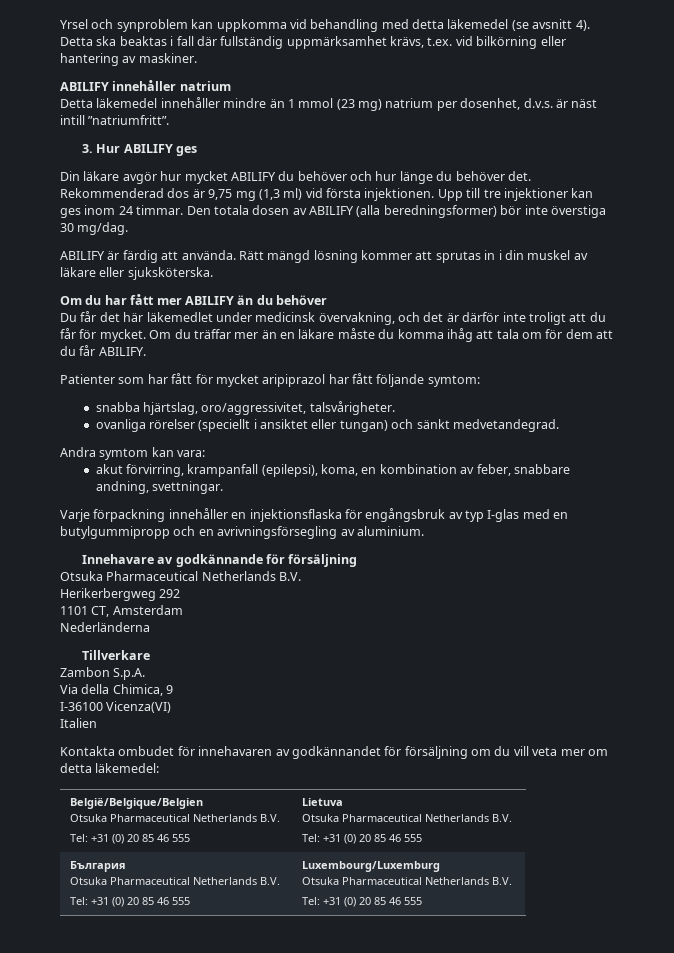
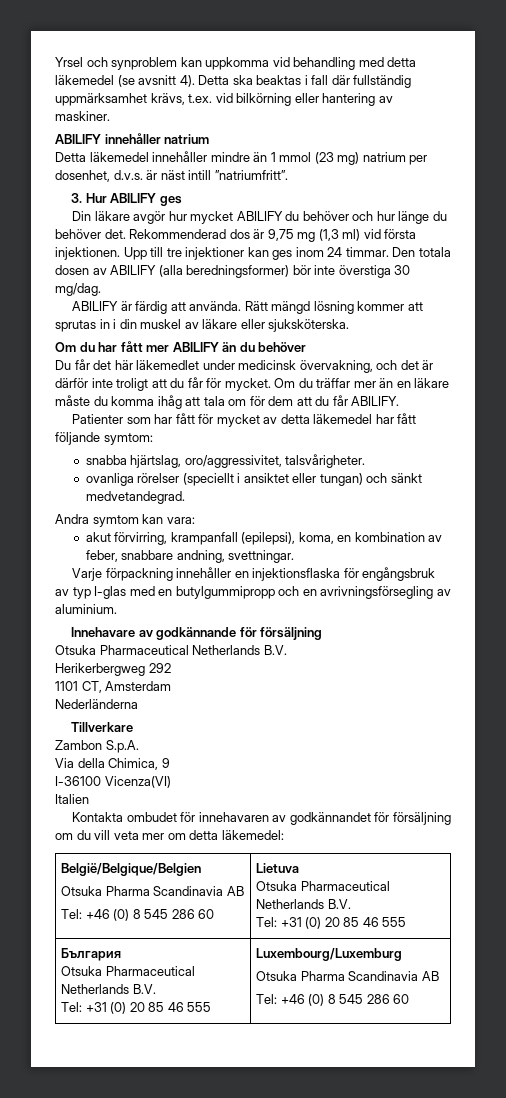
[262,374,326,387] aripiprazol -> [263,414,373,424] av detta läkemedel
[109,814,280,822] [69,834,190,844] Pharmaceutical Netherlands B.V. // Tel: +31 (0) 20 85 46 555 -> [105,886,244,896] [61,909,215,921] Pharma Scandinavia AB // Tel: +46 (0) 8 545 286 60
[341,877,512,885] [301,897,422,907] Pharmaceutical Netherlands B.V. // Tel: +31 (0) 20 85 46 555 -> [300,971,439,981] [256,994,410,1006] Pharma Scandinavia AB // Tel: +46 (0) 8 545 286 60

